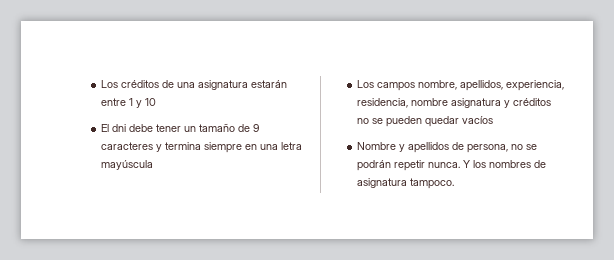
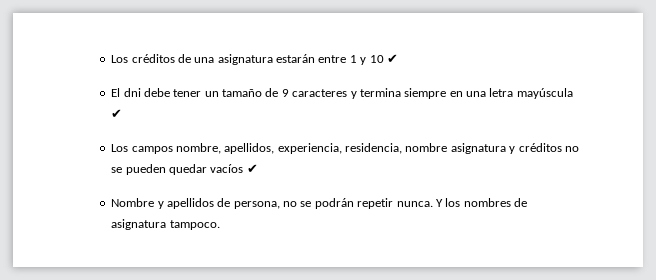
(157, 102) none -> [386,54,398,63] ✔
(154, 165) none -> [111,109,123,118] ✔
(494, 120) none -> [246,164,258,173] ✔

